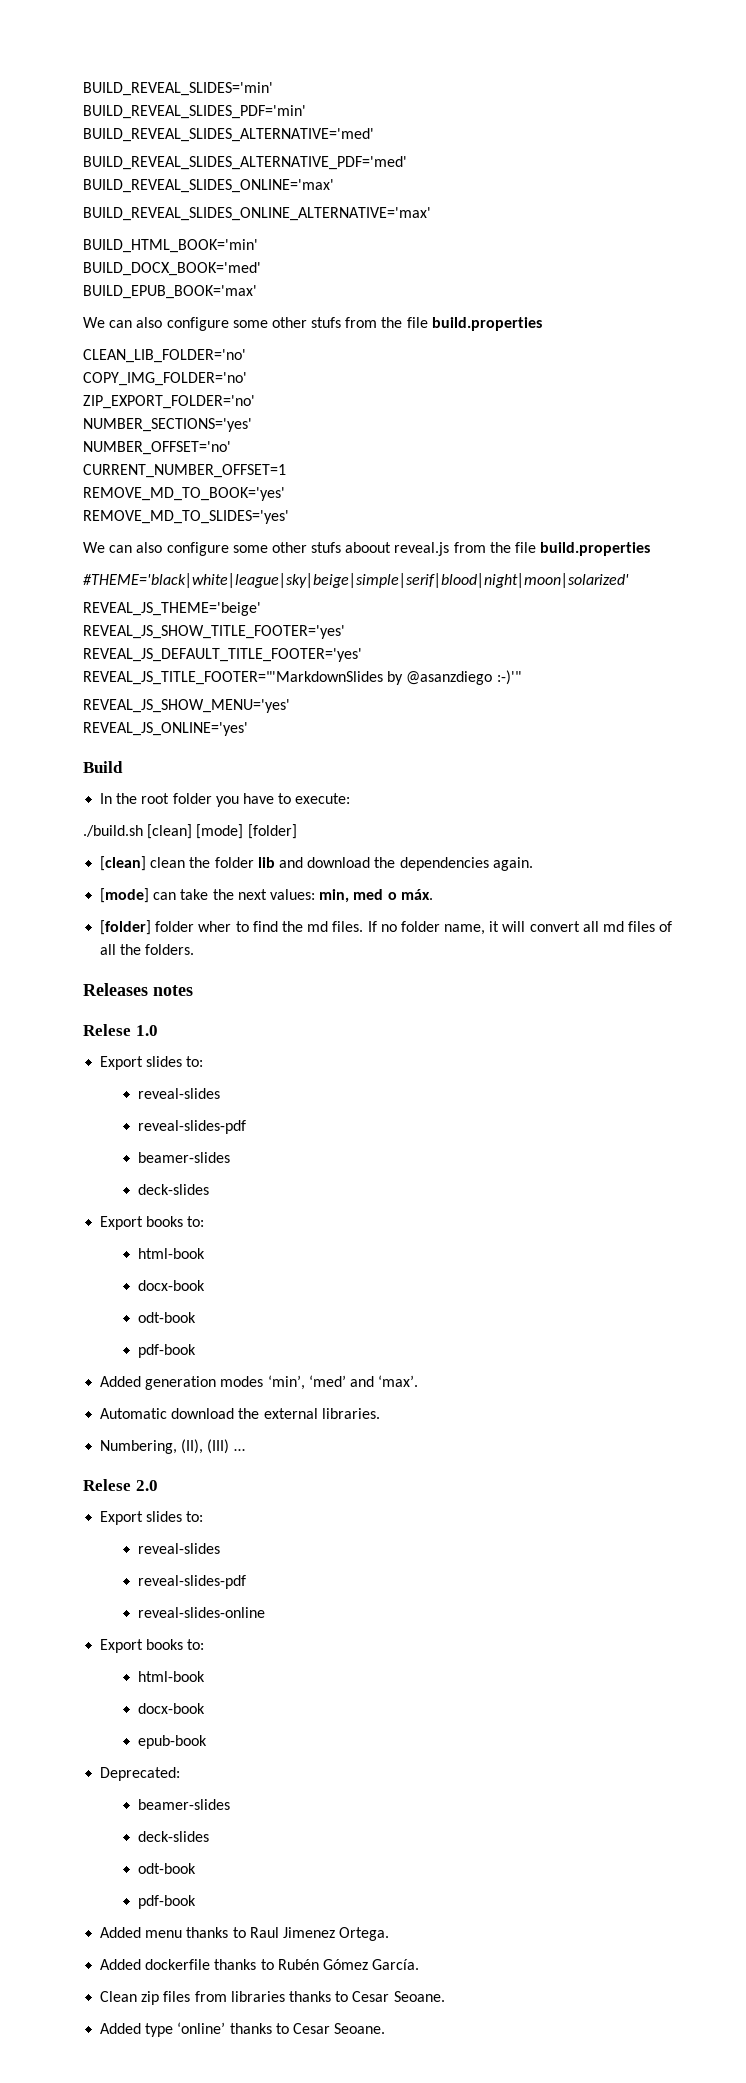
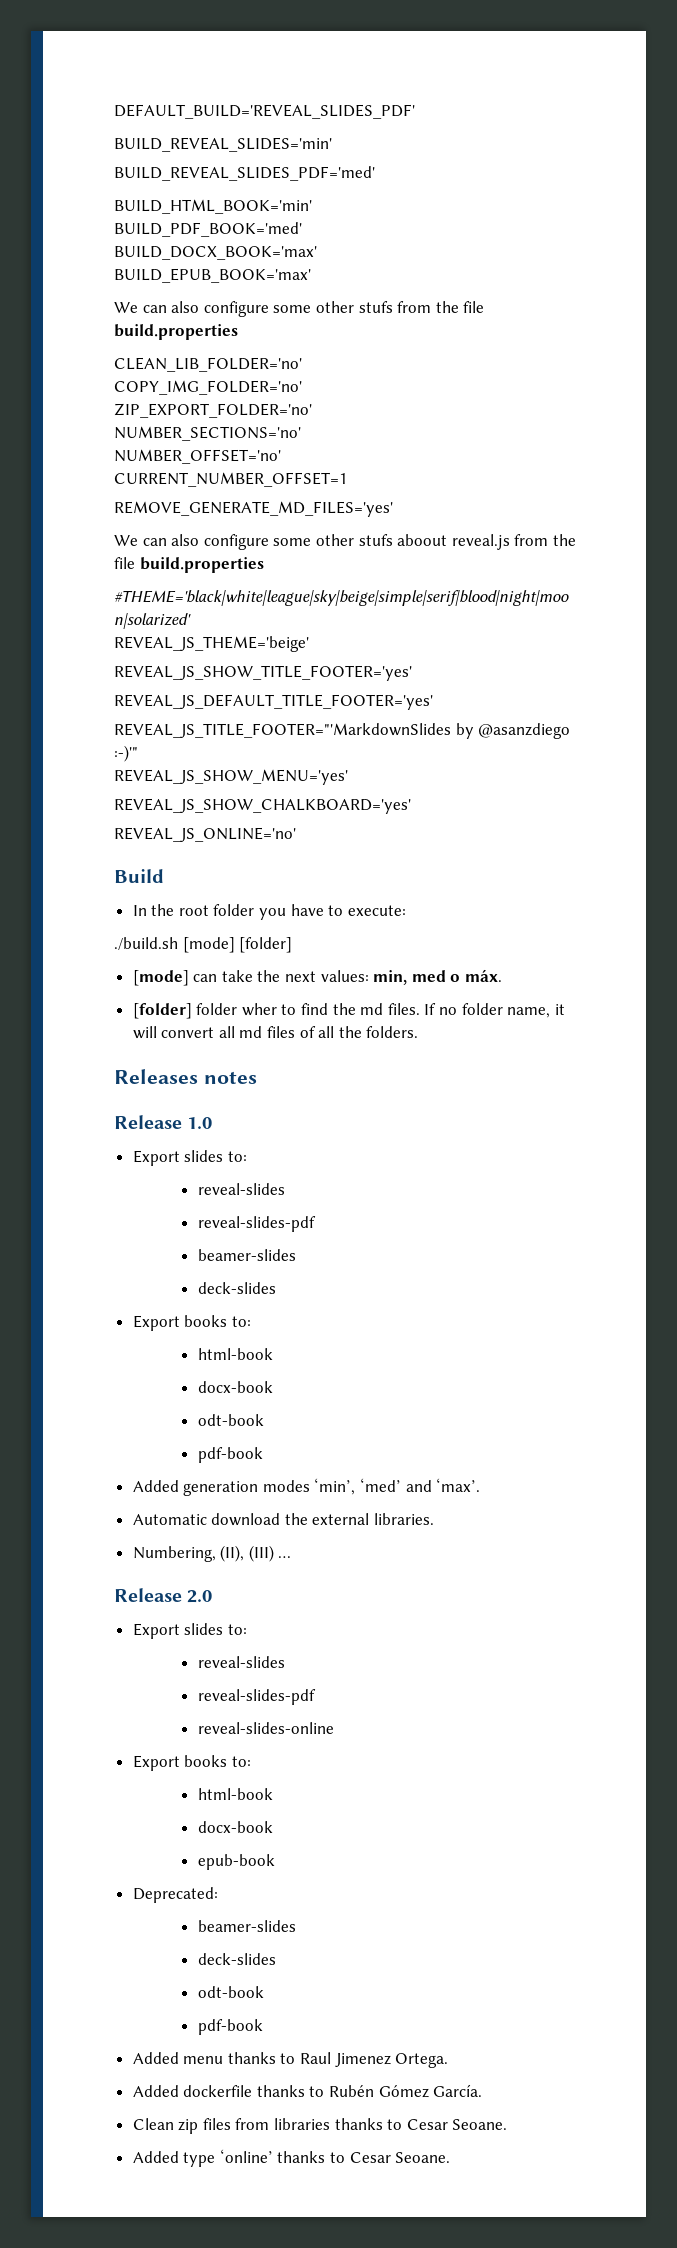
(83, 89) none -> [114,104,415,119] DEFAULT_BUILD='REVEAL_SLIDES_PDF' //
[83,105,306,119] [83,128,374,142] [83,156,407,170] [83,179,334,193] [83,207,431,221] BUILD_REVEAL_SLIDES_PDF='min' // BUILD_REVEAL_SLIDES_ALTERNATIVE='med' // BUILD_REVEAL_SLIDES_ALTERNATIVE_PDF='med' // BUILD_REVEAL_SLIDES_ONLINE='max' // BUILD_REVEAL_SLIDES_ONLINE_ALTERNATIVE='max' -> [114,166,375,181] BUILD_REVEAL_SLIDES_PDF='med'
[83,262,261,276] BUILD_DOCX_BOOK='med' -> [114,222,302,237] [114,246,317,260] BUILD_PDF_BOOK='med' // BUILD_DOCX_BOOK='max'
[83,418,252,432] NUMBER_SECTIONS='yes' -> [114,426,301,441] NUMBER_SECTIONS='no'
[83,487,285,501] [83,510,289,524] REMOVE_MD_TO_BOOK='yes' // REMOVE_MD_TO_SLIDES='yes' -> [114,501,393,517] REMOVE_GENERATE_MD_FILES='yes'
[83,722,248,736] REVEAL_JS_ONLINE='yes' -> [114,798,411,814] [114,827,296,842] REVEAL_JS_SHOW_CHALKBOARD='yes' // REVEAL_JS_ONLINE='no'
[147,824,193,839] [clean] -> (178, 943) none
[100,856,533,871] // [clean] clean the folder lib and download the dependencies again. -> (293, 945) none
[83,1024,131,1036] Relese -> [114,1115,182,1129] Release
[83,1479,131,1491] Relese -> [114,1588,182,1602] Release

